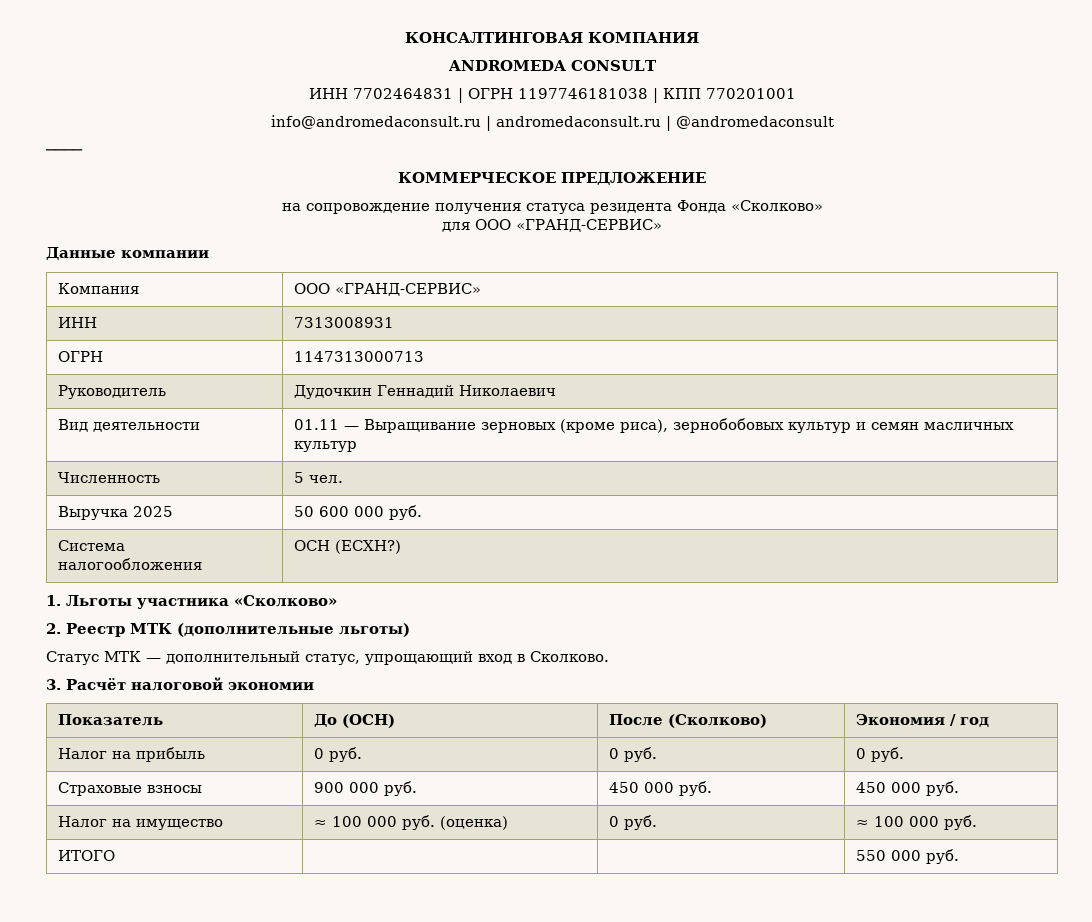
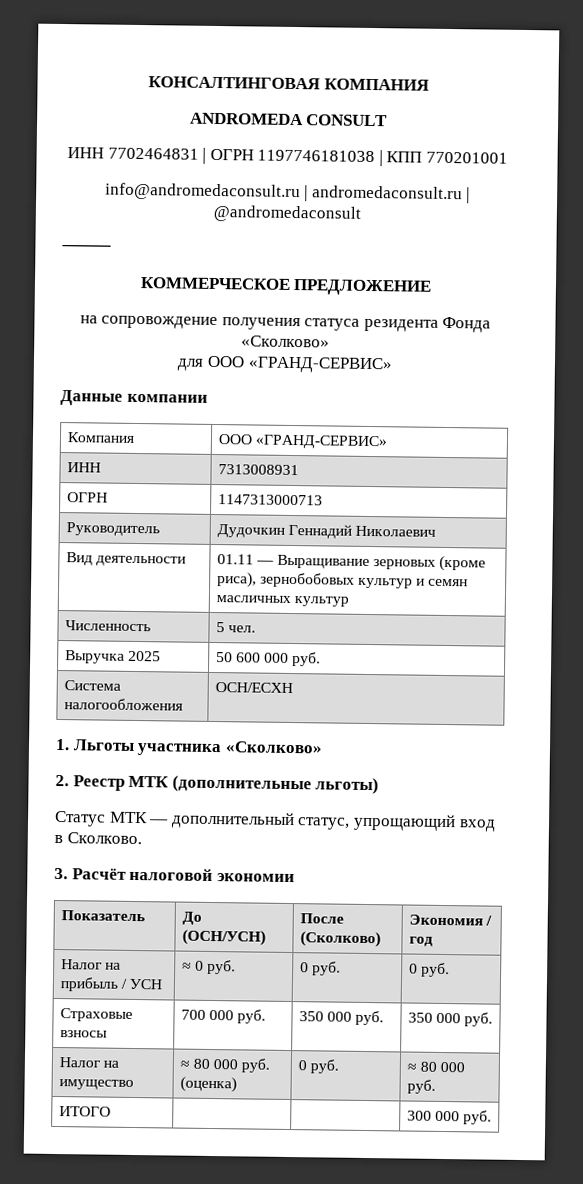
[293,540,401,554] ОСН (ЕСХН?) -> [214,682,293,694] ОСН/ЕСХН
[341,714,395,728] (ОСН) -> [181,929,266,946] (ОСН/УСН)
(205, 754) | -> [120,978,162,990] [181,962,192,971] / УСН | ≈
[313,781,417,796] [608,781,712,796] [855,782,886,793] 900 000 руб. | 450 000 руб. | 450 -> [180,1009,266,1024] [298,1010,384,1026] [407,1012,433,1023] 700 000 руб. | 350 000 руб. | 350
[331,816,362,827] 100 -> [192,1058,210,1069] 80
[873,816,904,827] 100 -> [419,1061,437,1072] 80
[855,850,886,861] 550 -> [406,1110,432,1121] 300

